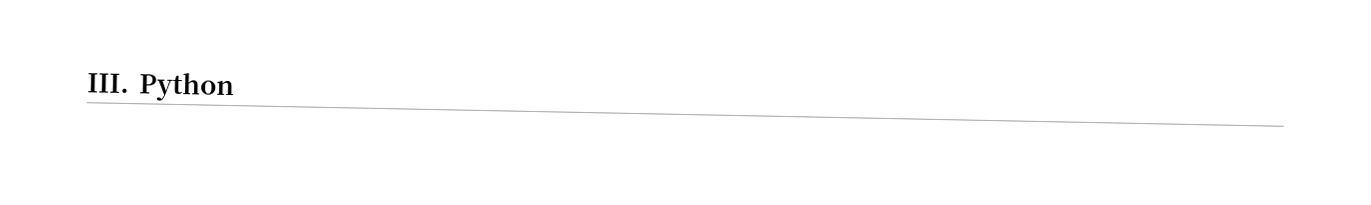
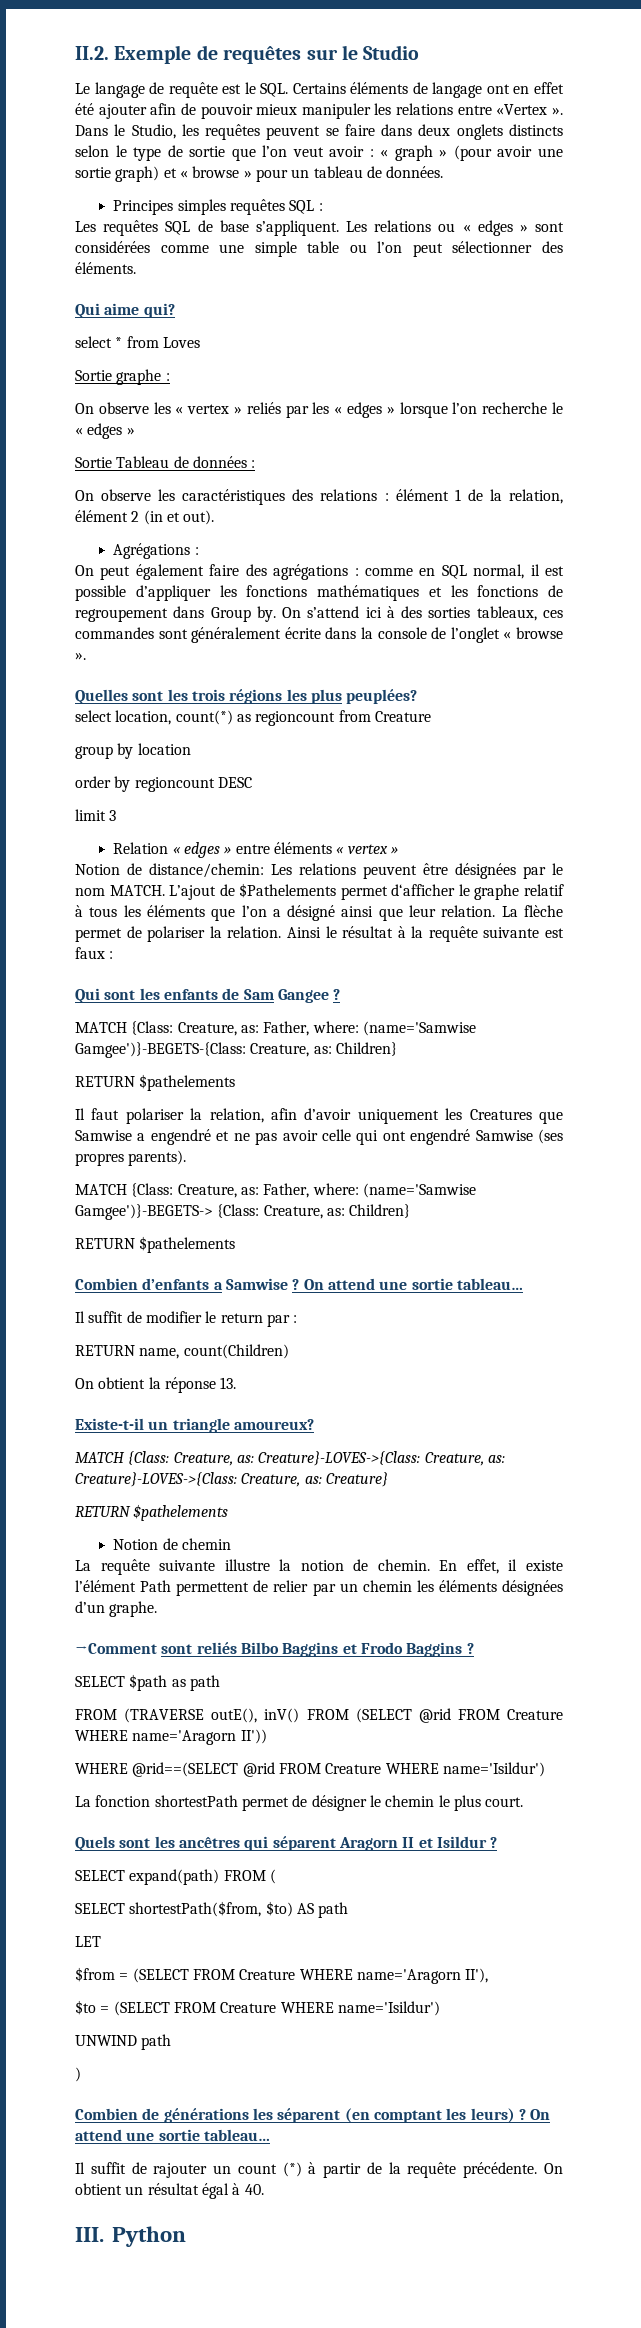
(87, 83) none -> [75,45,420,64] [75,82,564,98] [75,103,563,119] [75,124,563,140] [75,145,564,161] [75,166,444,182] [113,199,323,215] [75,220,565,236] [75,241,563,257] [75,262,136,274] [75,303,175,318] [75,336,200,348] [75,369,170,385] [75,402,564,418] [75,423,135,439] [75,456,256,468] [75,489,564,505] [75,510,215,525] [113,543,199,559] [75,564,565,580] [75,585,563,601] [75,606,563,622] [75,627,564,643] [75,652,86,660] [75,689,418,704] [75,710,431,726] [75,743,191,759] [75,776,252,792] [75,809,117,821] [113,842,398,858] [75,863,563,879] [75,883,564,900] [75,905,564,921] [75,926,564,942] [75,947,114,959] [75,988,341,1003] [75,1021,476,1036] [75,1042,397,1058] [75,1074,236,1091] [75,1108,563,1124] [75,1129,563,1145] [75,1150,187,1166] [75,1183,476,1198] [75,1204,411,1220] [75,1236,236,1253] [75,1278,523,1290] [75,1311,298,1327] [75,1344,289,1359] [75,1377,237,1393] [75,1418,314,1433] [75,1451,505,1466] [75,1472,388,1487] [75,1504,229,1521] [113,1538,231,1550] [75,1559,564,1575] [75,1580,564,1596] [75,1601,158,1617] [75,1642,474,1657] [75,1674,220,1691] [75,1708,563,1723] [75,1729,267,1745] [75,1762,545,1777] [75,1795,524,1811] [75,1836,498,1851] [75,1869,276,1885] [75,1901,349,1918] [75,1936,101,1947] [75,1967,489,1984] [75,2000,440,2016] [75,2034,172,2050] [75,2067,81,2082] [75,2108,551,2123] [75,2129,270,2141] [75,2162,563,2178] [75,2183,264,2199] II.2. Exemple de requêtes sur le Studio // Le langage de requête est le SQL. Certains éléments de langage ont en effet été ajouter afin de pouvoir mieux manipuler les relations entre «Vertex ». Dans le Studio, les requêtes peuvent se faire dans deux onglets distincts selon le type de sortie que l’on veut avoir : « graph » (pour avoir une sortie graph) et « browse » pour un tableau de données. // Principes simples requêtes SQL : // Les requêtes SQL de base s’appliquent. Les relations ou « edges » sont considérées comme une simple table ou l’on peut sélectionner des éléments. // Qui aime qui? // select * from Loves // Sortie graphe : // On observe les « vertex » reliés par les « edges » lorsque l’on recherche le « edges » // Sortie Tableau de données : // On observe les caractéristiques des relations : élément 1 de la relation, élément 2 (in et out). // Agrégations : // On peut également faire des agrégations : comme en SQL normal, il est possible d’appliquer les fonctions mathématiques et les fonctions de regroupement dans Group by. On s’attend ici à des sorties tableaux, ces commandes sont généralement écrite dans la console de l’onglet « browse ». // Quelles sont les trois régions les plus peuplées? // select location, count(*) as regioncount from Creature // group by location // order by regioncount DESC // limit 3 // Relation « edges » entre éléments « vertex » // Notion de distance/chemin: Les relations peuvent être désignées par le nom MATCH. L’ajout de $Pathelements permet d‘afficher le graphe relatif à tous les éléments que l’on a désigné ainsi que leur relation. La flèche permet de polariser la relation. Ainsi le résultat à la requête suivante est faux : // Qui sont les enfants de Sam Gangee ? // MATCH {Class: Creature, as: Father, where: (name='Samwise Gamgee')}-BEGETS-{Class: Creature, as: Children} // RETURN $pathelements // Il faut polariser la relation, afin d’avoir uniquement les Creatures que Samwise a engendré et ne pas avoir celle qui ont engendré Samwise (ses propres parents). // MATCH {Class: Creature, as: Father, where: (name='Samwise Gamgee')}-BEGETS-> {Class: Creature, as: Children} // RETURN $pathelements // Combien d’enfants a Samwise ? On attend une sortie tableau… // Il suffit de modifier le return par : // RETURN name, count(Children) // On obtient la réponse 13. // Existe-t-il un triangle amoureux? // MATCH {Class: Creature, as: Creature}-LOVES->{Class: Creature, as: Creature}-LOVES->{Class: Creature, as: Creature} // RETURN $pathelements // Notion de chemin // La requête suivante illustre la notion de chemin. En effet, il existe l’élément Path permettent de relier par un chemin les éléments désignées d’un graphe. // →Comment sont reliés Bilbo Baggins et Frodo Baggins ? // SELECT $path as path // FROM (TRAVERSE outE(), inV() FROM (SELECT @rid FROM Creature WHERE name='Aragorn II')) // WHERE @rid==(SELECT @rid FROM Creature WHERE name='Isildur') // La fonction shortestPath permet de désigner le chemin le plus court. // Quels sont les ancêtres qui séparent Aragorn II et Isildur ? // SELECT expand(path) FROM ( // SELECT shortestPath($from, $to) AS path // LET // $from = (SELECT FROM Creature WHERE name='Aragorn II'), // $to = (SELECT FROM Creature WHERE name='Isildur') // UNWIND path // ) // Combien de générations les séparent (en comptant les leurs) ? On attend une sortie tableau… // Il suffit de rajouter un count (*) à partir de la requête précédente. On obtient un résultat égal à 40. //

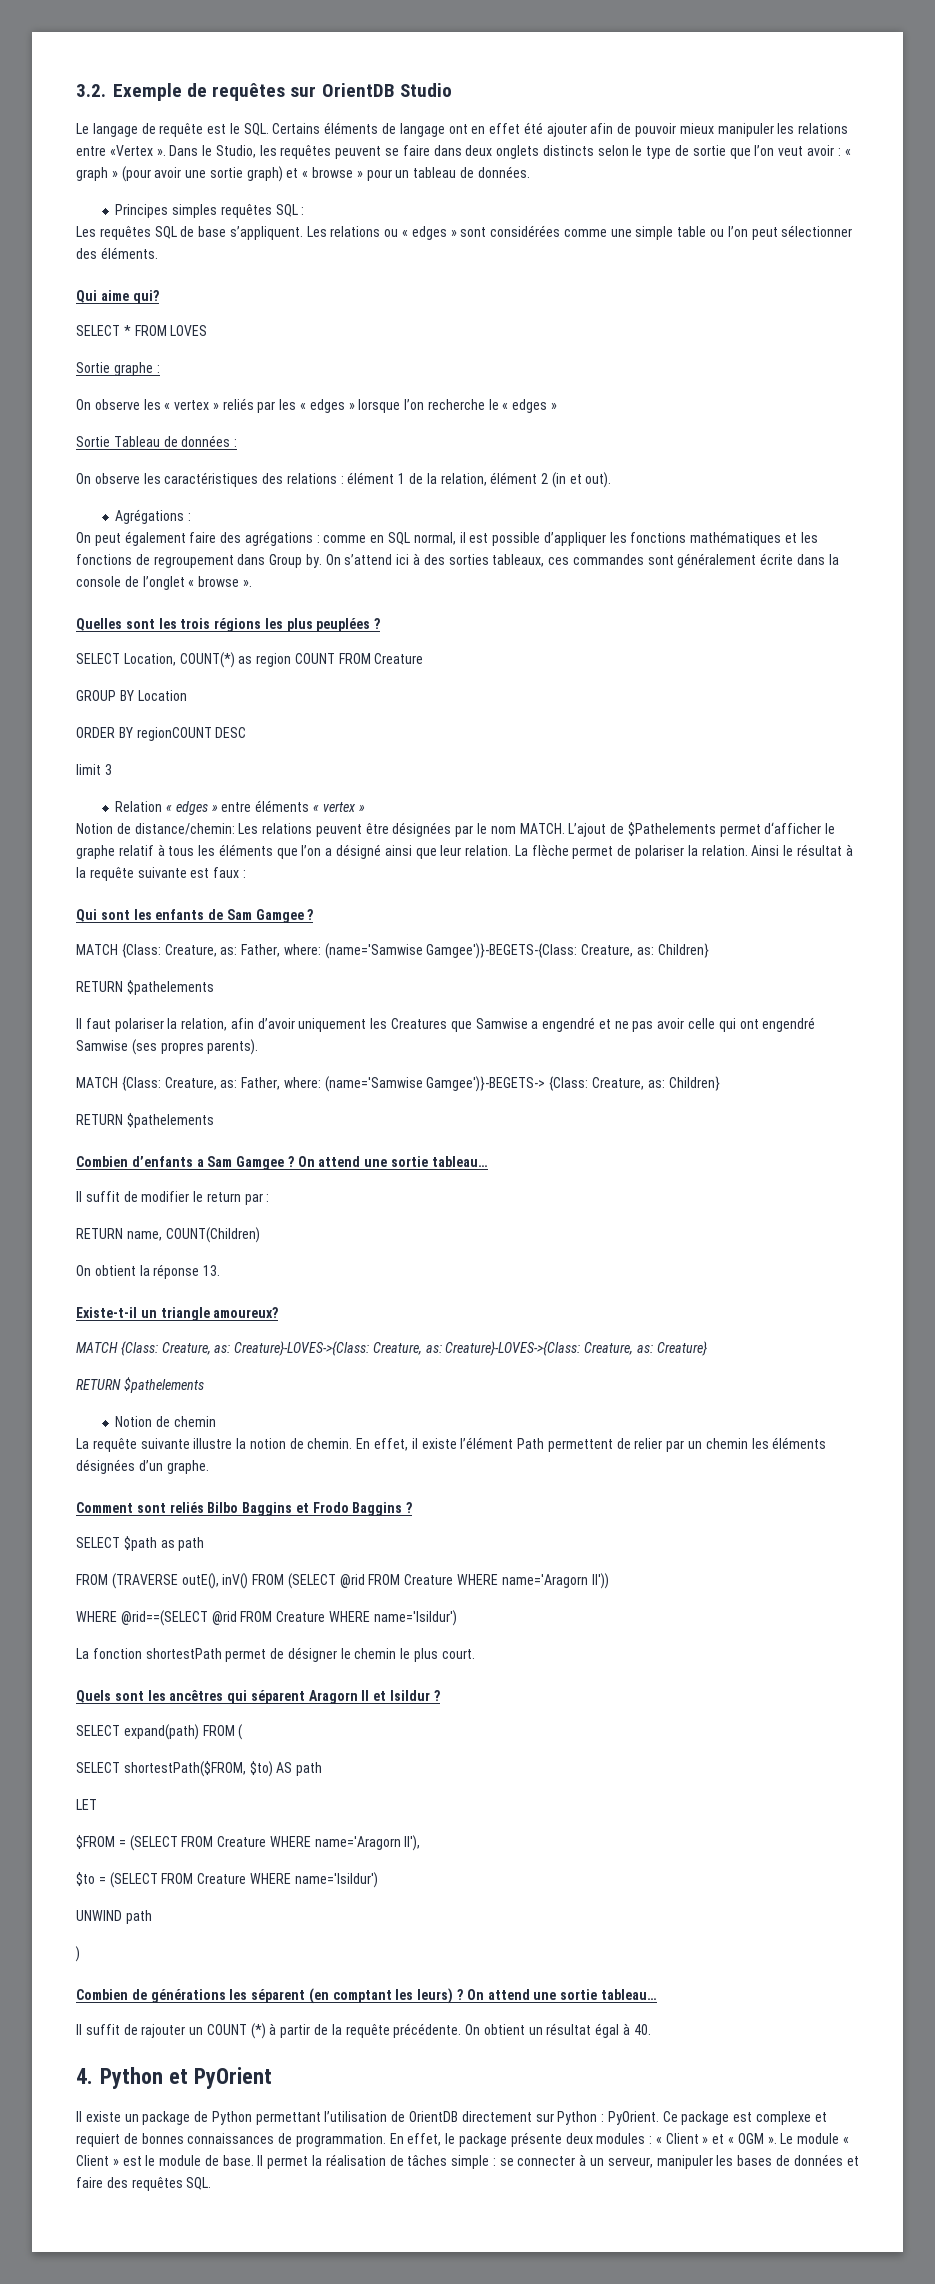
[75,46,109,60] II.2. -> [76,84,106,97] 3.2.
[342,45,358,60] le -> [321,83,395,97] OrientDB
[75,336,200,348] select * from Loves -> [76,325,208,336] SELECT * FROM LOVES
[346,689,418,704] [75,710,431,726] [75,743,191,759] [75,776,215,792] peuplées? // select location, count(*) as regioncount from Creature // group by location // order by regioncount -> [316,618,381,632] [76,652,424,668] [76,690,187,701] [76,727,212,741] peuplées ? // SELECT Location, COUNT(*) as region COUNT FROM Creature // GROUP BY Location // ORDER BY regionCOUNT
[277,989,329,1003] Gangee -> [255,909,304,923] Gamgee
[225,1278,288,1290] Samwise -> [207,1156,285,1170] Sam Gamgee
[183,1344,289,1359] count(Children) -> [165,1227,260,1243] COUNT(Children)
[75,1643,157,1654] →Comment -> [76,1502,133,1513] Comment
[129,1901,262,1917] shortestPath($from, -> [123,1761,246,1777] shortestPath($FROM,
[75,1967,115,1982] $from -> [76,1835,115,1849] $FROM
[237,2164,277,2174] count -> [206,2024,247,2035] COUNT
[75,2226,186,2247] III. Python -> [76,2067,272,2089] [76,2111,827,2125] [76,2132,849,2147] [76,2154,859,2169] [76,2177,212,2191] 4. Python et PyOrient // Il existe un package de Python permettant l’utilisation de OrientDB directement sur Python : PyOrient. Ce package est complexe et requiert de bonnes connaissances de programmation. En effet, le package présente deux modules : « Client » et « OGM ». Le module « Client » est le module de base. Il permet la réalisation de tâches simple : se connecter à un serveur, manipuler les bases de données et faire des requêtes SQL.

